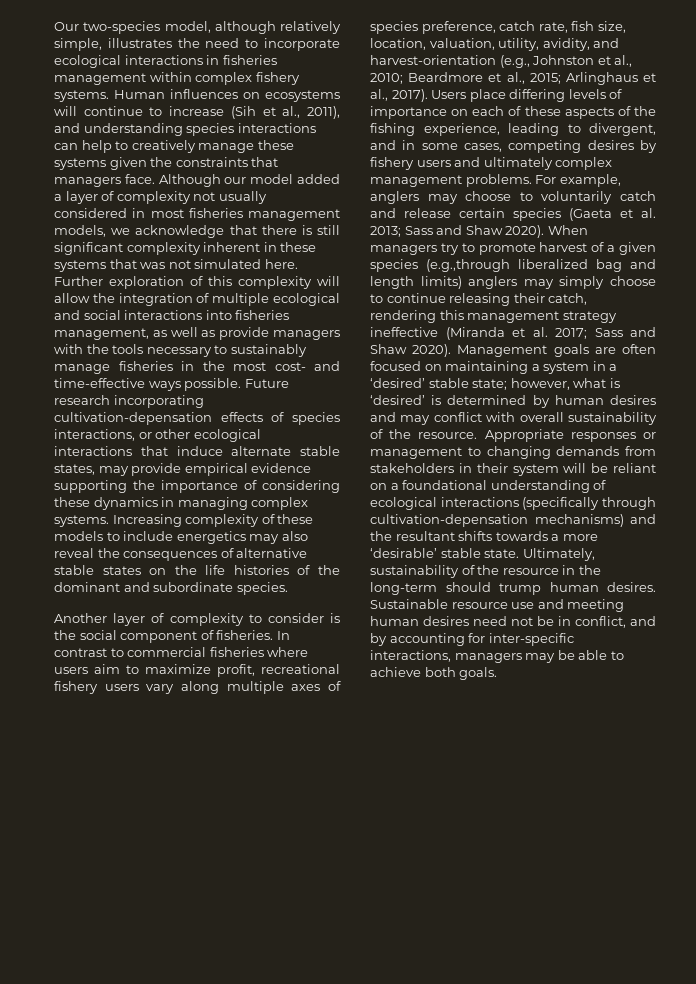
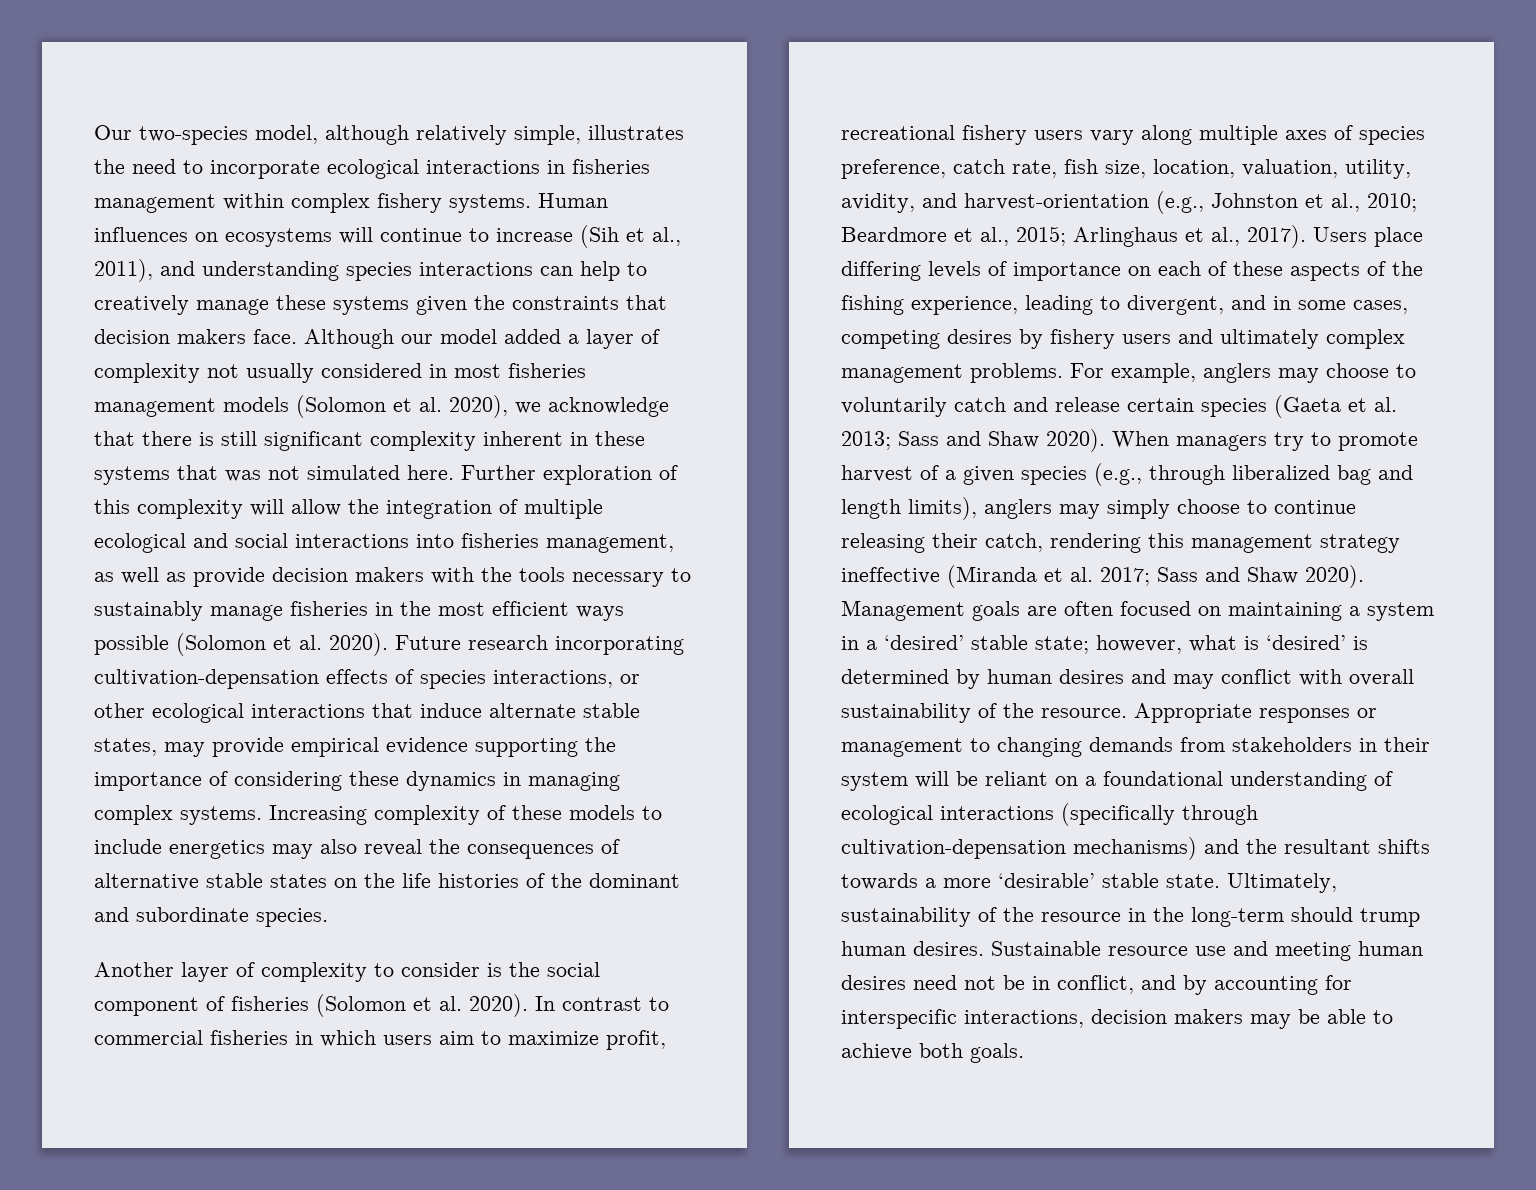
[54,177,121,187] managers -> [94,329,246,344] decision makers
[54,225,106,237] models, -> [223,395,508,418] models (Solomon et al. 2020),
[273,330,340,340] managers -> [272,567,424,582] decision makers
[274,361,340,371] [54,378,242,391] cost- and time-effective ways possible. -> [492,601,624,621] [94,633,388,656] efficient ways possible (Solomon et al. 2020).
[216,630,274,640] fisheries. -> [231,994,528,1017] fisheries (Solomon et al. 2020).
[267,647,309,657] where -> [295,1030,376,1047] in which
[426,259,510,272] (e.g.,through -> [1094,463,1225,486] (e.g., through
[420,276,462,289] limits) -> [908,497,977,520] limits),
[488,633,574,646] [370,650,522,663] inter-specific interactions, managers -> [841,1009,1243,1029] interspecific interactions, decision makers

